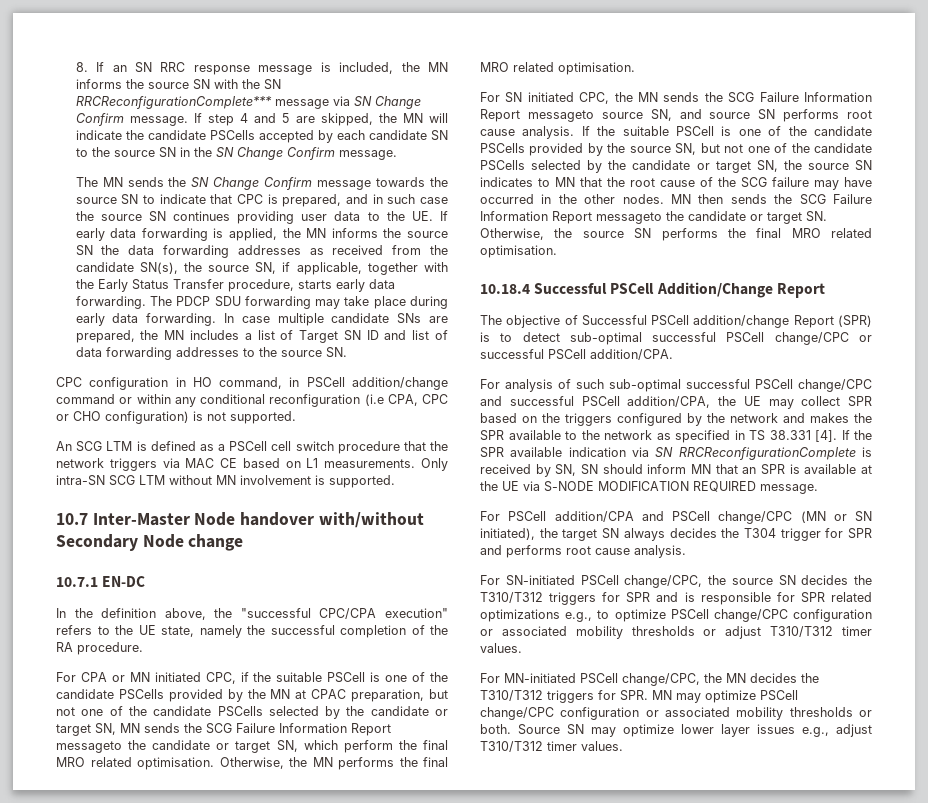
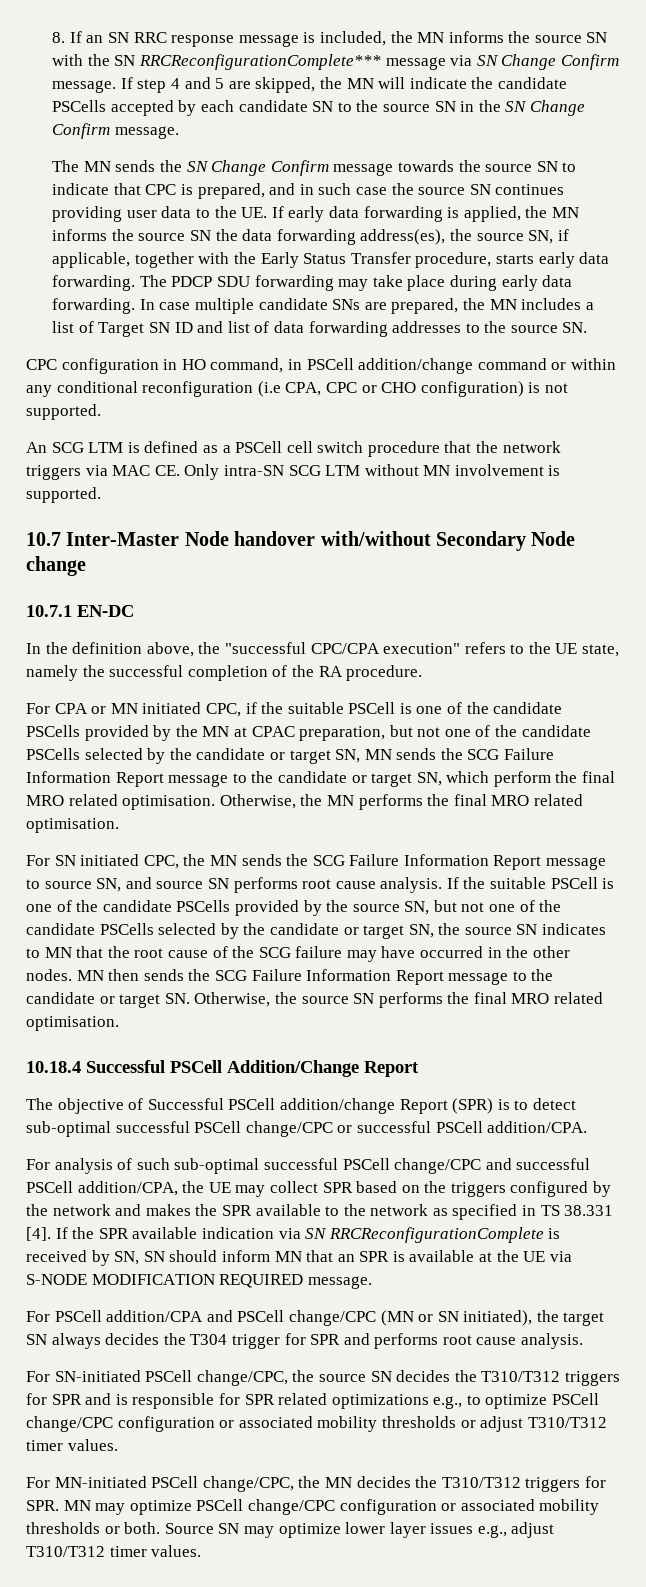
[237,245,449,255] [75,262,178,274] addresses as received from the candidate SN(s), -> [360,229,446,245] address(es),
[220,458,416,468] CE based on L1 measurements. -> [154,465,180,476] CE.
[56,741,122,753] messageto -> [168,773,247,787] message to
[527,110,594,122] messageto -> [546,857,607,870] [26,879,40,889] message to
[596,212,662,224] messageto -> [448,971,527,985] message to

